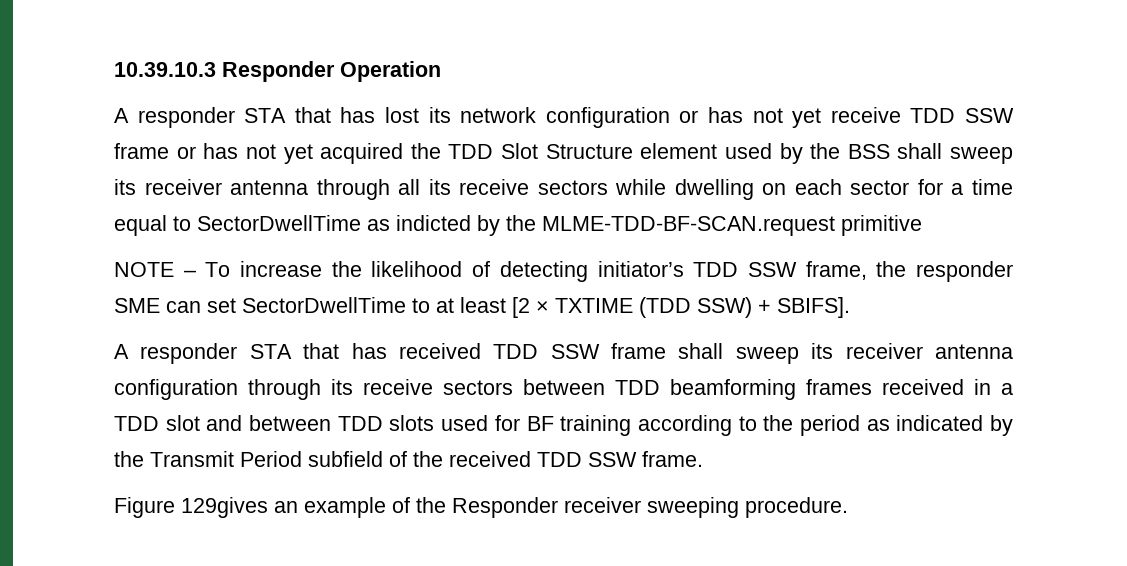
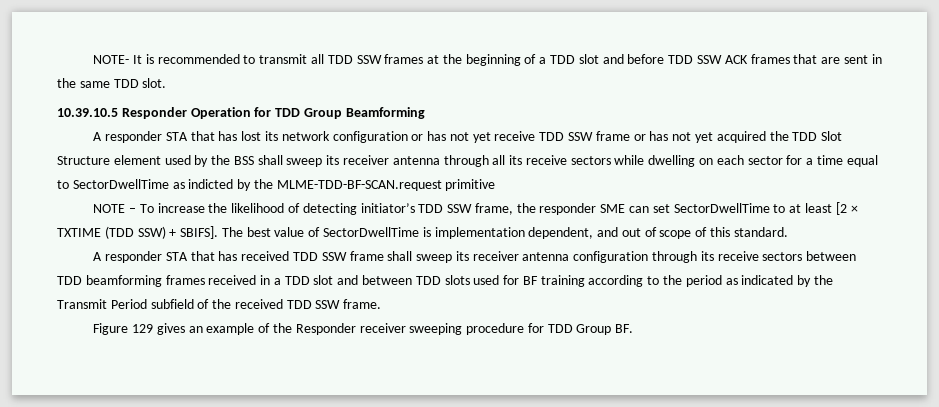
[114,61,441,82] 10.39.10.3 Responder Operation -> [93,54,882,66] [57,78,167,88] [57,107,425,119] NOTE- It is recommended to transmit all TDD SSW frames at the beginning of a TDD slot and before TDD SSW ACK frames that are sent in the same TDD slot. // 10.39.10.5 Responder Operation for TDD Group Beamforming
(850, 307) none -> [221,227,788,239] The best value of SectorDwellTime is implementation dependent, and out of scope of this standard.
[181,497,268,518] 129gives -> [132,323,185,335] 129 gives
[745,497,848,518] procedure. -> [466,323,634,335] procedure for TDD Group BF.

